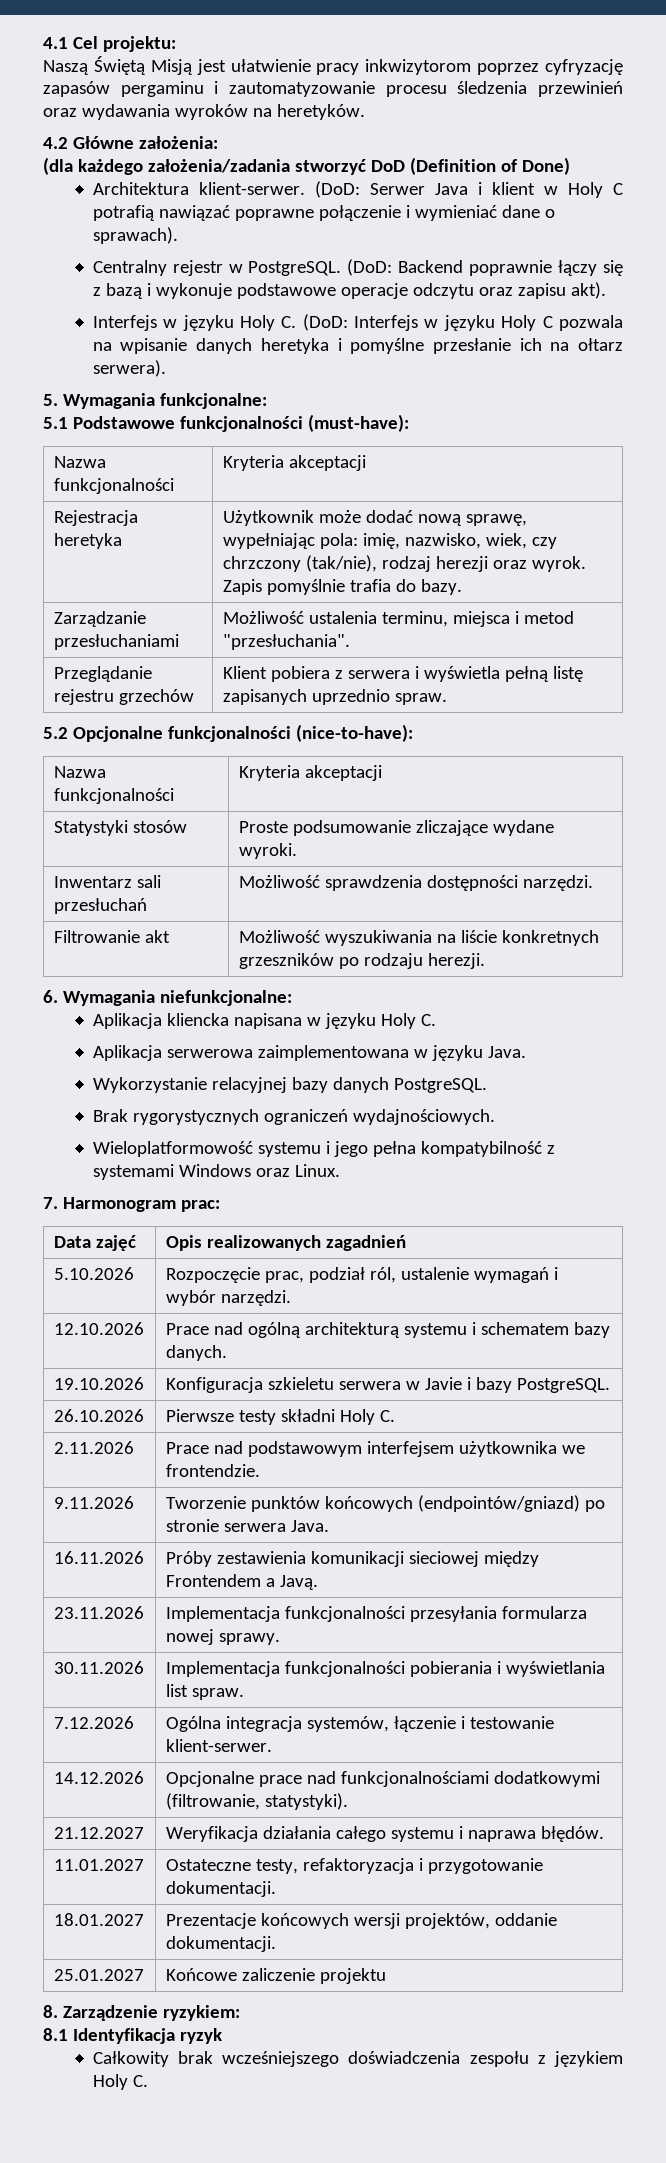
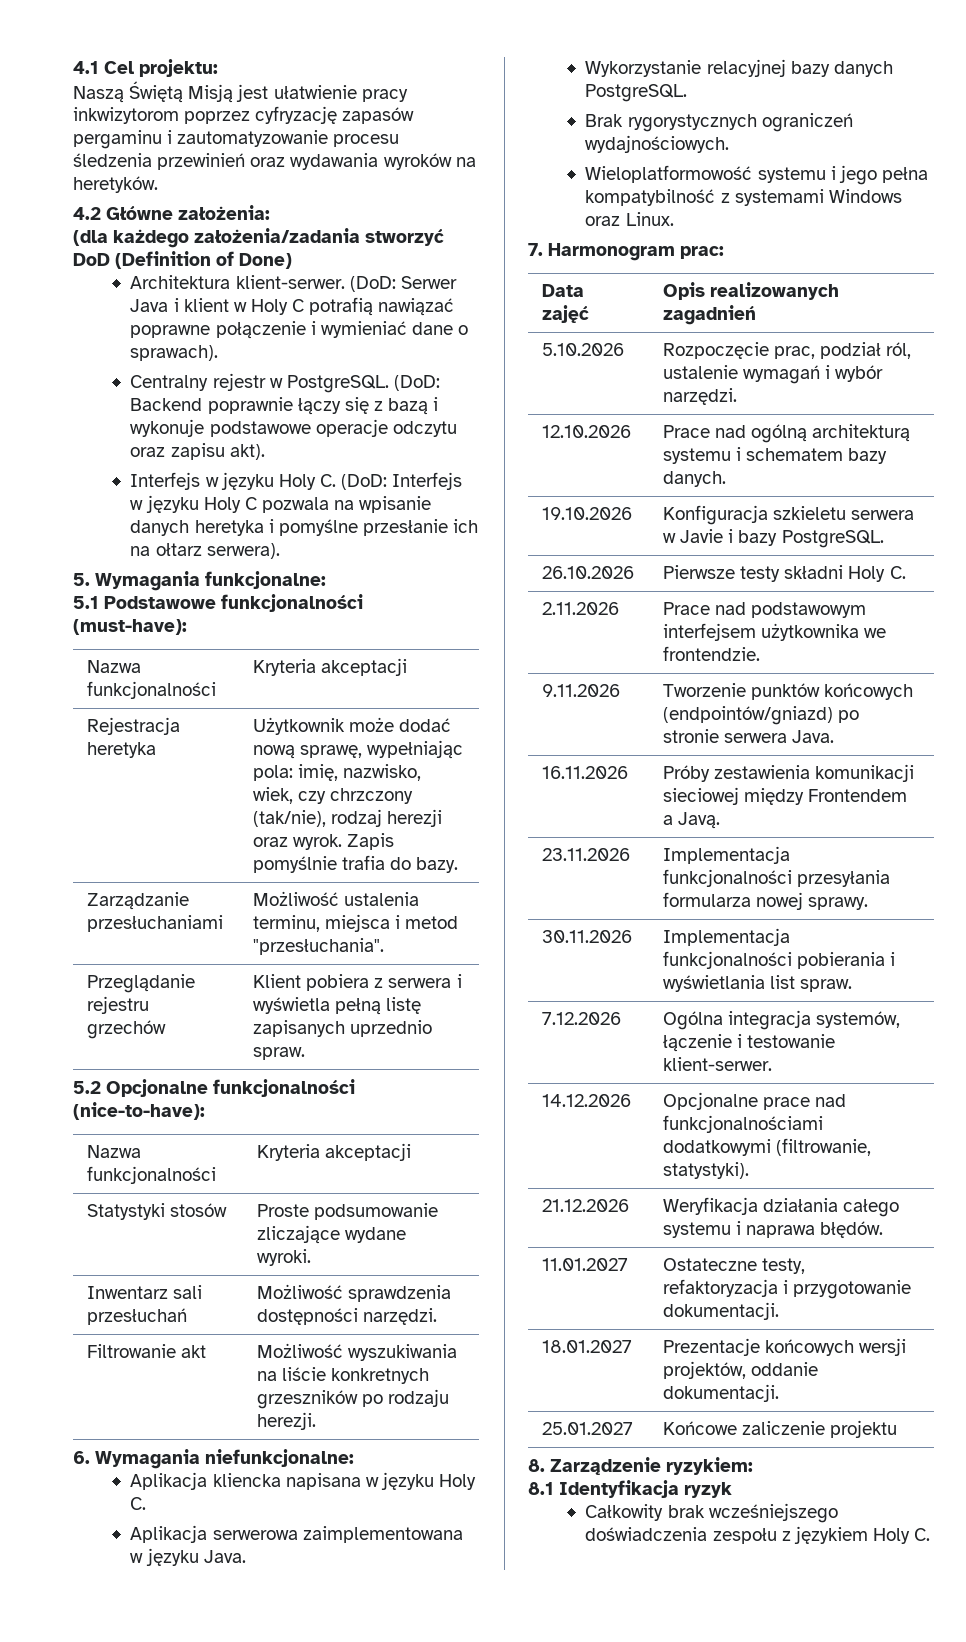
[53,1827,144,1839] 21.12.2027 -> [541,1199,629,1212] 21.12.2026

